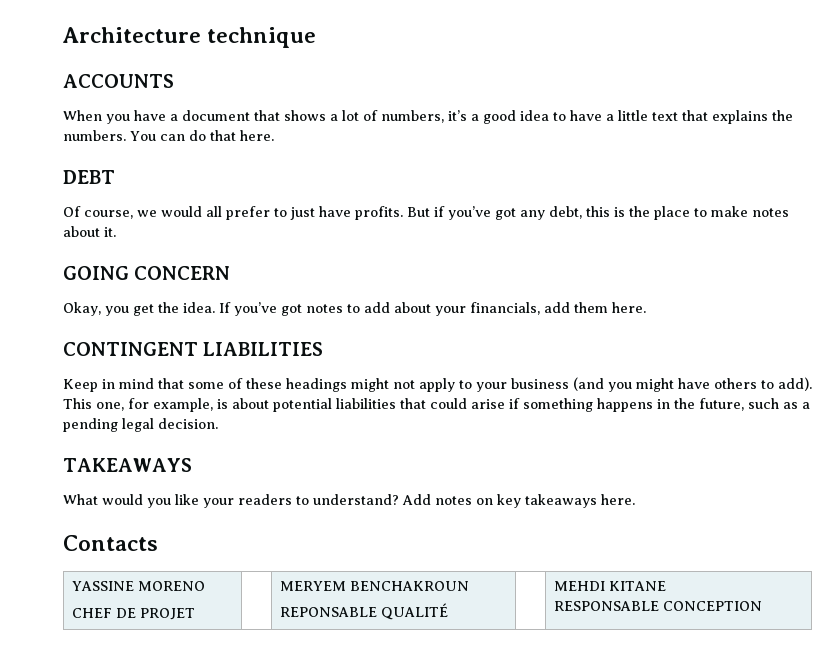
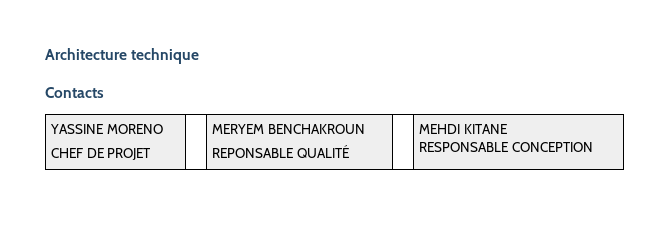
[63,74,174,88] [63,110,793,124] [63,130,274,141] [63,170,115,184] [63,206,789,220] [63,226,116,237] [63,266,231,280] [63,302,646,316] [63,342,324,356] [63,377,812,392] [63,398,810,412] [63,418,218,432] [63,458,192,472] [63,494,635,508] // ACCOUNTS // When you have a document that shows a lot of numbers, it’s a good idea to have a little text that explains the numbers. You can do that here. // DEBT // Of course, we would all prefer to just have profits. But if you’ve got any debt, this is the place to make notes about it. // GOING CONCERN // Okay, you get the idea. If you’ve got notes to add about your financials, add them here. // CONTINGENT LIABILITIES // Keep in mind that some of these headings might not apply to your business (and you might have others to add). This one, for example, is about potential liabilities that could arise if something happens in the future, such as a pending legal decision. // TAKEAWAYS // What would you like your readers to understand? Add notes on key takeaways here. -> (200, 56) none

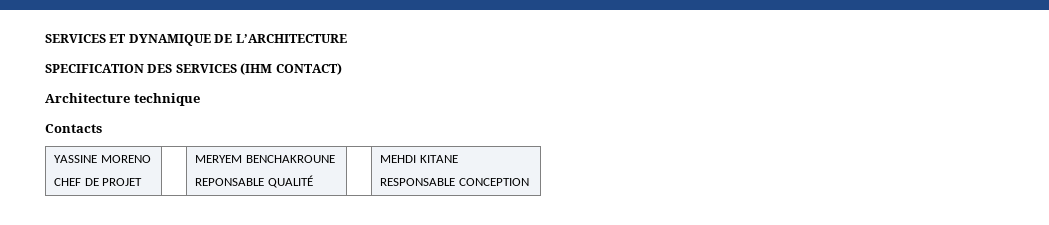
(45, 54) none -> [45,34,347,46] [45,63,342,75] SERVICES ET DYNAMIQUE DE L’ARCHITECTURE // SPECIFICATION DES SERVICES (IHM CONTACT) //
[267,124,365,134] BENCHAKROUN -> [245,155,335,163] BENCHAKROUNE

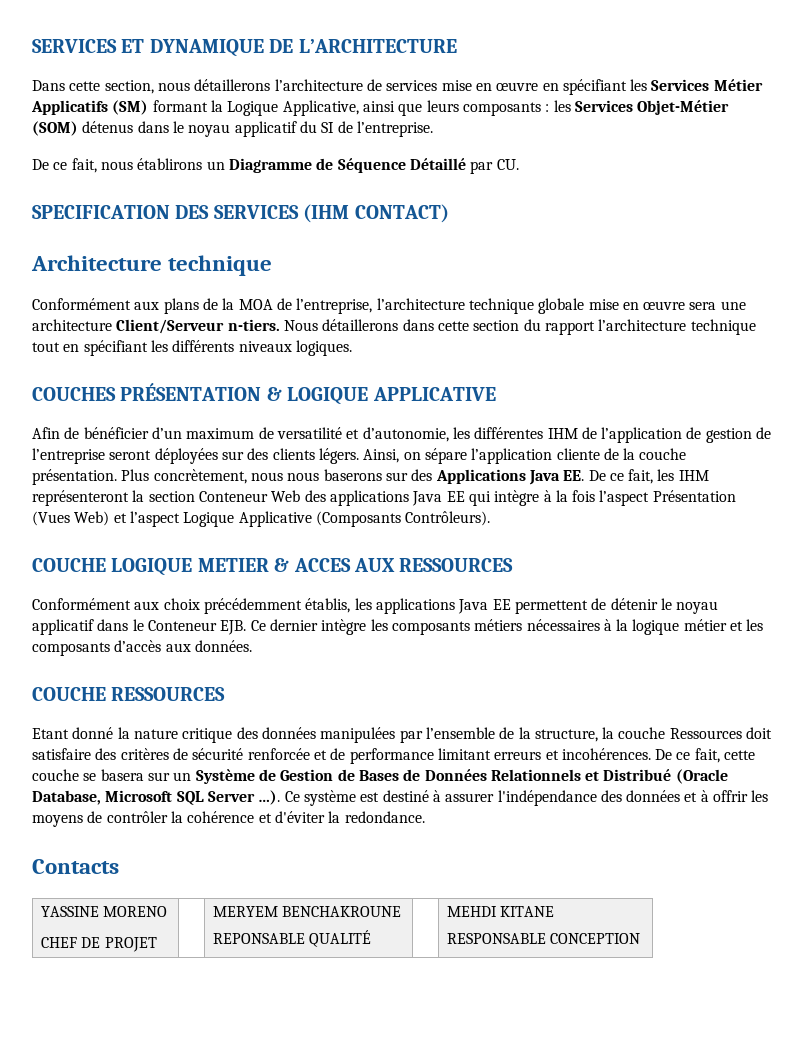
(347, 38) none -> [32,79,763,95] [31,100,730,116] [32,121,433,137] [32,158,519,174] // Dans cette section, nous détaillerons l’architecture de services mise en œuvre en spécifiant les Services Métier Applicatifs (SM) formant la Logique Applicative, ainsi que leurs composants : les Services Objet-Métier (SOM) détenus dans le noyau applicatif du SI de l’entreprise. // De ce fait, nous établirons un Diagramme de Séquence Détaillé par CU.
(200, 99) none -> [32,298,746,314] [32,319,756,335] [32,340,352,356] [32,383,496,405] [32,427,772,443] [32,448,687,464] [32,469,709,485] [32,490,736,506] [32,511,491,527] [32,558,514,576] [32,598,719,614] [32,619,764,635] [32,640,252,656] [32,687,226,701] [32,727,773,743] [32,748,756,764] [32,769,728,784] [32,790,769,806] [32,811,425,827] // Conformément aux plans de la MOA de l’entreprise, l’architecture technique globale mise en œuvre sera une architecture Client/Serveur n-tiers. Nous détaillerons dans cette section du rapport l’architecture technique tout en spécifiant les différents niveaux logiques. // COUCHES PRÉSENTATION & LOGIQUE APPLICATIVE // Afin de bénéficier d’un maximum de versatilité et d’autonomie, les différentes IHM de l’application de gestion de l’entreprise seront déployées sur des clients légers. Ainsi, on sépare l’application cliente de la couche présentation. Plus concrètement, nous nous baserons sur des Applications Java EE. De ce fait, les IHM représenteront la section Conteneur Web des applications Java EE qui intègre à la fois l’aspect Présentation (Vues Web) et l’aspect Logique Applicative (Composants Contrôleurs). // COUCHE LOGIQUE METIER & ACCES AUX RESSOURCES // Conformément aux choix précédemment établis, les applications Java EE permettent de détenir le noyau applicatif dans le Conteneur EJB. Ce dernier intègre les composants métiers nécessaires à la logique métier et les composants d’accès aux données. // COUCHE RESSOURCES // Etant donné la nature critique des données manipulées par l’ensemble de la structure, la couche Ressources doit satisfaire des critères de sécurité renforcée et de performance limitant erreurs et incohérences. De ce fait, cette couche se basera sur un Système de Gestion de Bases de Données Relationnels et Distribué (Oracle Database, Microsoft SQL Server …). Ce système est destiné à assurer l'indépendance des données et à offrir les moyens de contrôler la cohérence et d'éviter la redondance.

